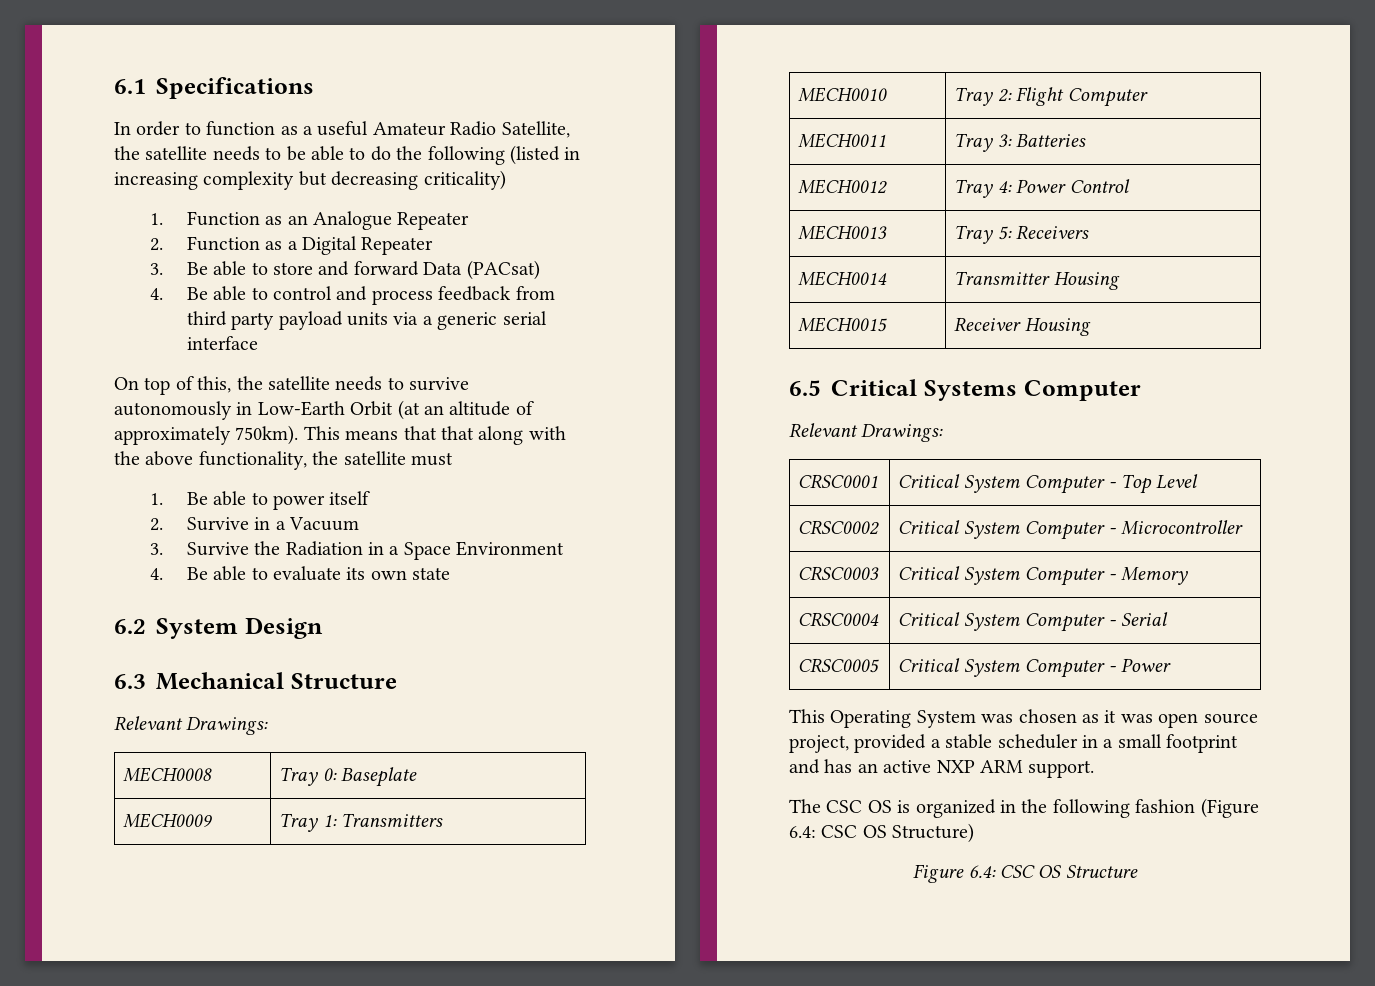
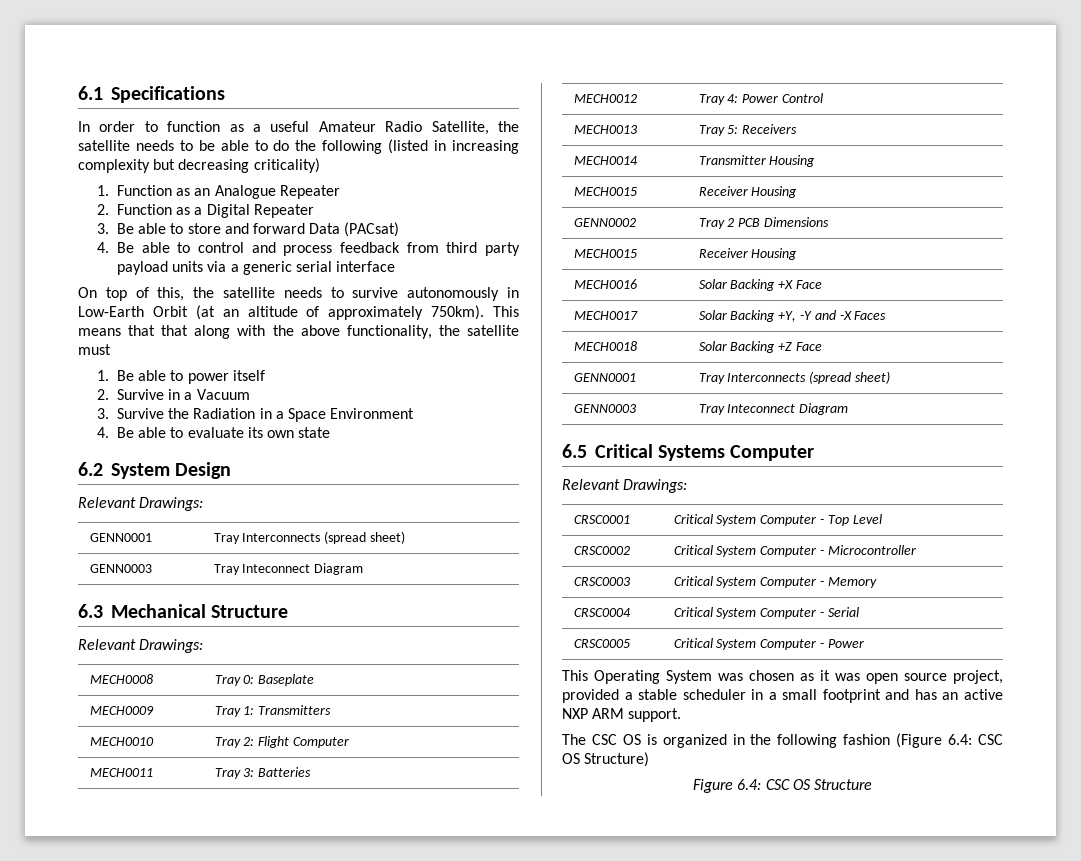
(323, 628) none -> [78,497,204,511] [89,533,152,542] [213,531,405,544] [89,564,152,573] [213,563,364,575] // Relevant Drawings: // GENN0001 | Tray Interconnects (spread sheet) // GENN0003 | Tray Inteconnect Diagram
(1091, 327) none -> [573,218,636,227] [698,217,829,229] [573,249,637,258] [698,248,798,260] [573,279,637,289] [698,279,822,291] [573,311,638,320] [698,310,887,322] [573,341,637,351] [698,341,822,353] [573,373,636,382] [698,371,890,384] [573,404,637,413] [698,403,849,415] // GENN0002 | Tray 2 PCB Dimensions // MECH0015 | Receiver Housing // MECH0016 | Solar Backing +X Face // MECH0017 | Solar Backing +Y, -Y and -X Faces // MECH0018 | Solar Backing +Z Face // GENN0001 | Tray Interconnects (spread sheet) // GENN0003 | Tray Inteconnect Diagram

